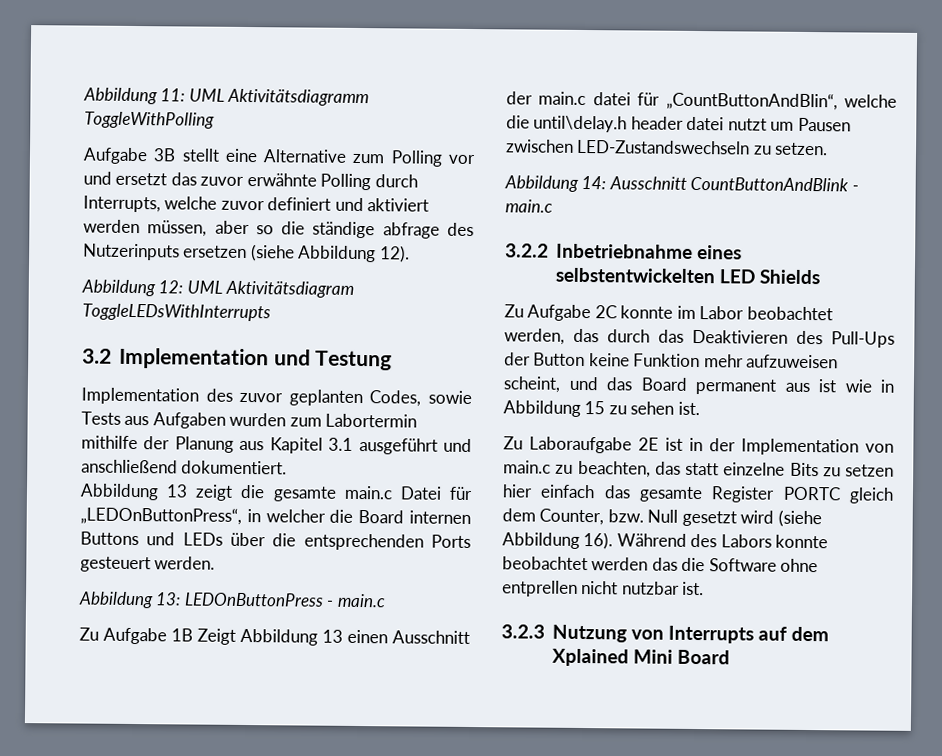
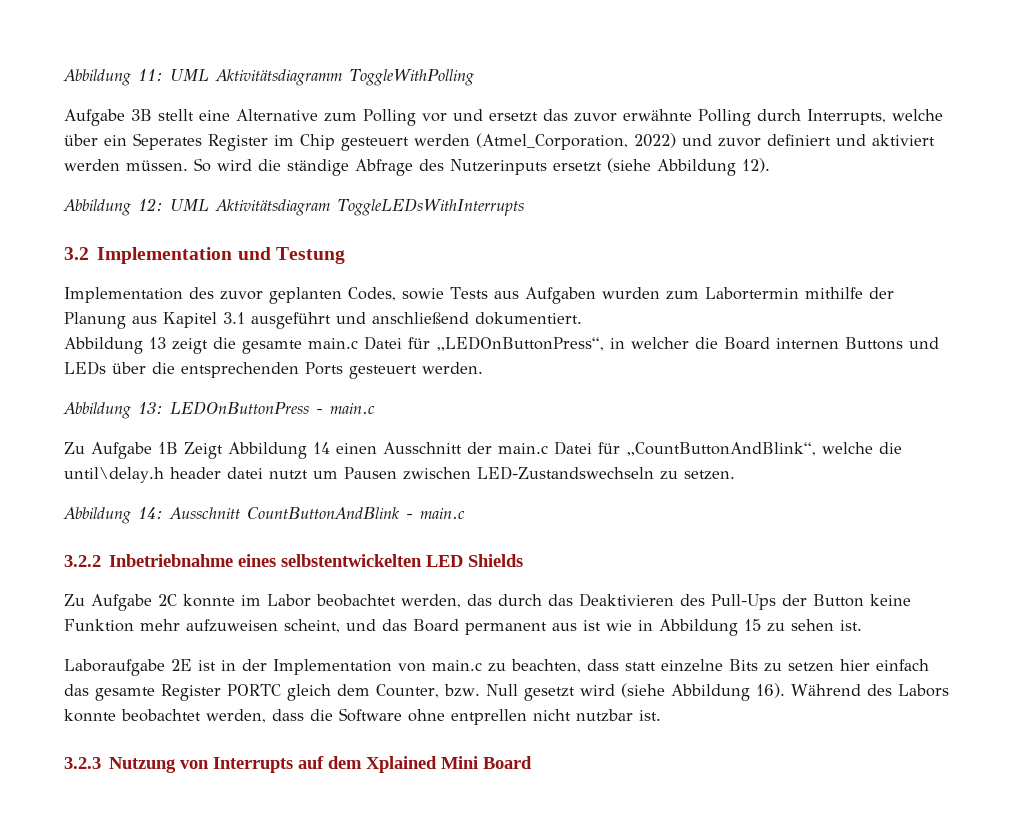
(218, 203) none -> [64,133,712,151] über ein Seperates Register im Chip gesteuert werden (Atmel_Corporation, 2022) und
[147,220,274,237] müssen, aber so -> [126,158,252,172] müssen. So wird
[382,222,440,239] abfrage -> [355,159,413,176] Abfrage
[183,245,248,259] ersetzen -> [553,162,602,172] ersetzt
[322,629,343,643] 13 -> [313,442,330,454] 14
[592,92,838,111] datei für „CountButtonAndBlin“, -> [554,441,816,456] Datei für „CountButtonAndBlink“,
[503,436,523,450] Zu -> (862, 625) none
[654,461,681,475] das -> [587,659,619,671] dass
[591,557,678,571] werden das -> [206,709,304,723] werden, dass

